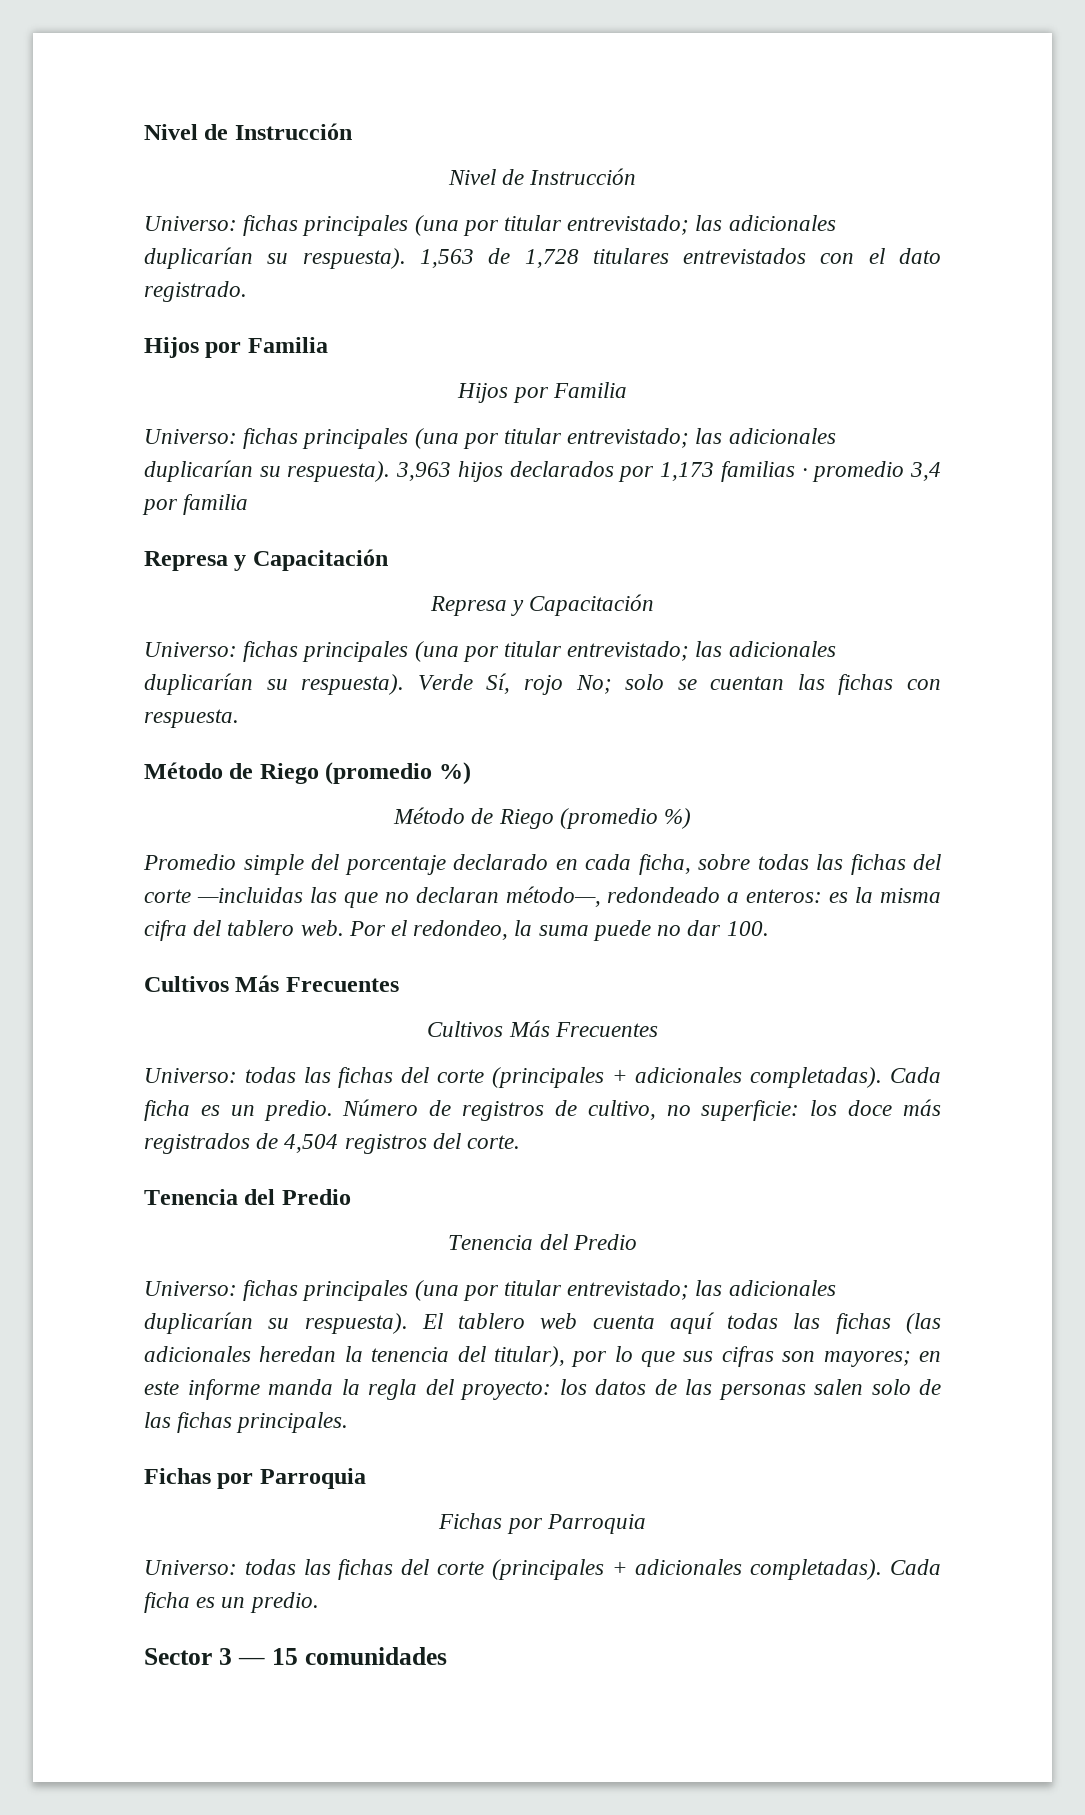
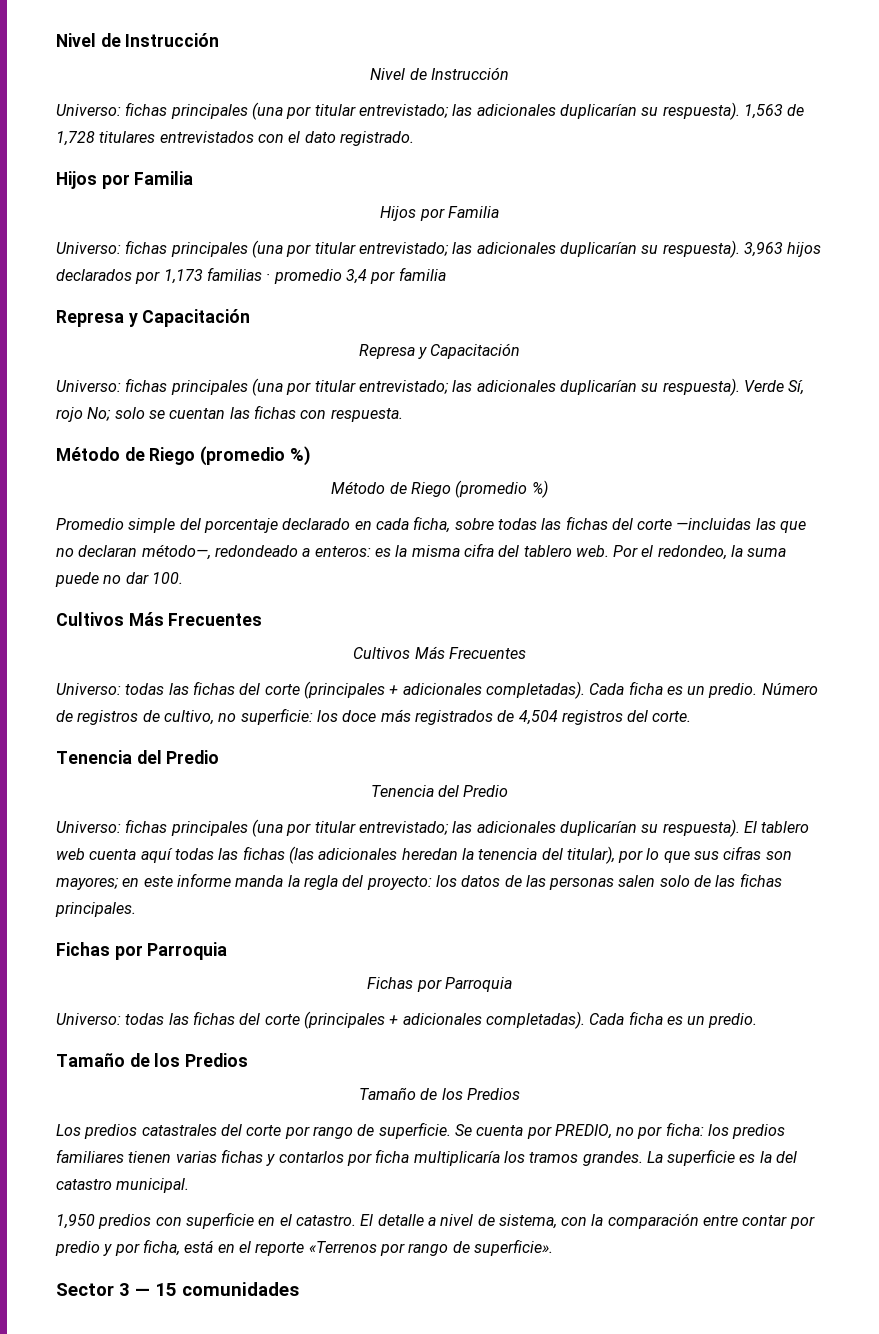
(319, 1602) none -> [56,1053,249,1067] [359,1087,520,1100] [56,1122,786,1139] [56,1149,798,1166] [56,1178,190,1193] [56,1212,815,1229] [55,1239,553,1256] // Tamaño de los Predios // Tamaño de los Predios // Los predios catastrales del corte por rango de superficie. Se cuenta por PREDIO, no por ficha: los predios familiares tienen varias fichas y contarlos por ficha multiplicaría los tramos grandes. La superficie es la del catastro municipal. // 1,950 predios con superficie en el catastro. El detalle a nivel de sistema, con la comparación entre contar por predio y por ficha, está en el reporte «Terrenos por rango de superficie».

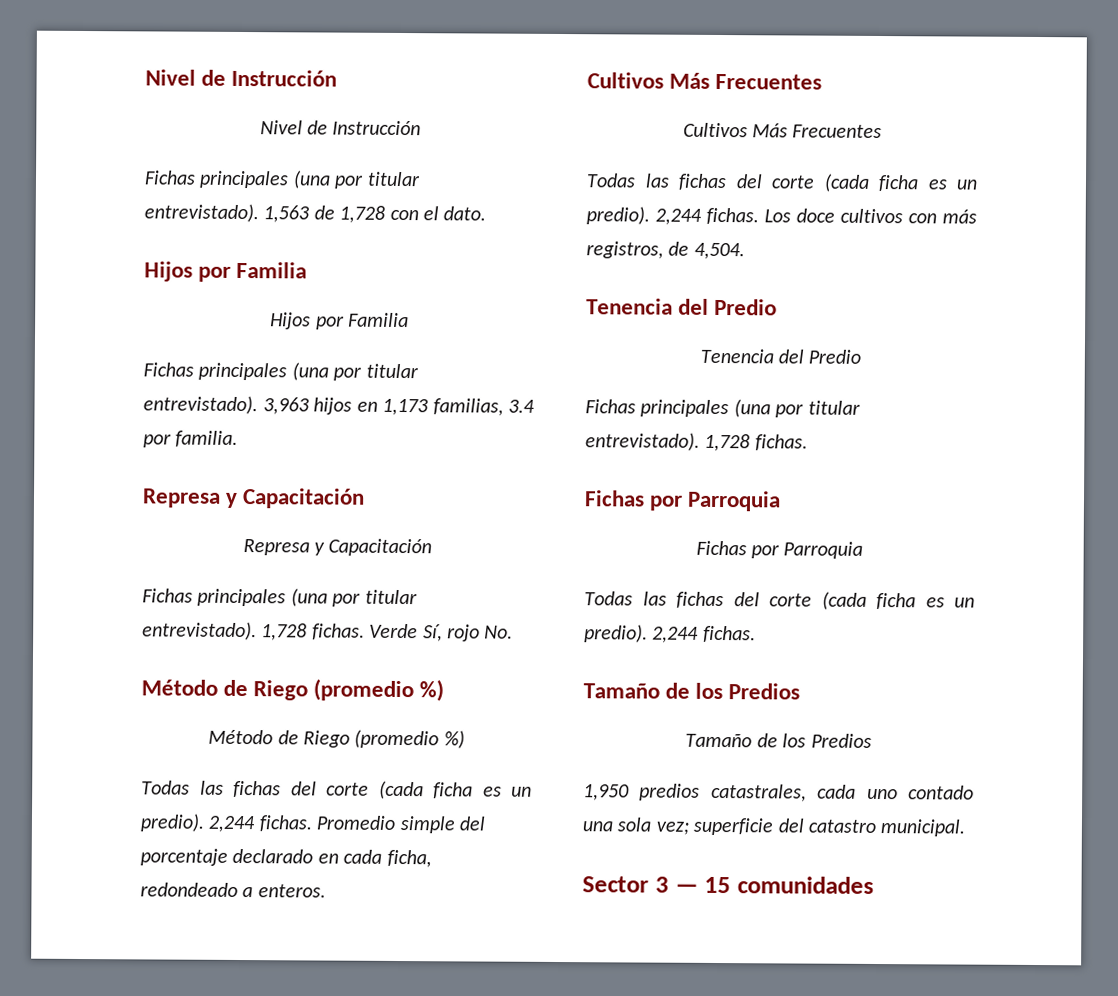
[56,102,805,120] [56,131,414,146] Universo: fichas principales (una por titular entrevistado; las adicionales duplicarían su respuesta). 1,563 de 1,728 titulares entrevistados con el dato registrado. -> [144,170,421,189] [144,203,487,223] Fichas principales (una por titular entrevistado). 1,563 de 1,728 con el dato.
[56,240,822,258] [56,267,446,284] Universo: fichas principales (una por titular entrevistado; las adicionales duplicarían su respuesta). 3,963 hijos declarados por 1,173 familias · promedio 3,4 por familia -> [143,362,419,381] [143,395,535,416] [143,430,239,448] Fichas principales (una por titular entrevistado). 3,963 hijos en 1,173 familias, 3.4 por familia.
[56,378,805,396] [56,405,403,422] Universo: fichas principales (una por titular entrevistado; las adicionales duplicarían su respuesta). Verde Sí, rojo No; solo se cuentan las fichas con respuesta. -> [142,588,418,607] [142,621,514,642] Fichas principales (una por titular entrevistado). 1,728 fichas. Verde Sí, rojo No.
(548, 489) none -> [141,780,532,800] [140,813,313,833] Todas las fichas del corte (cada ficha es un predio). 2,244 fichas.
[454,516,807,533] [56,543,787,560] [55,572,183,587] sobre todas las fichas del corte —incluidas las que no declaran método—, redondeado a enteros: es la misma cifra del tablero web. Por el redondeo, la suma puede no dar 100. -> [140,882,326,898] redondeado a enteros.
[56,681,818,699] [56,708,692,725] Universo: todas las fichas del corte (principales + adicionales completadas). Cada ficha es un predio. Número de registros de cultivo, no superficie: los doce más registrados de 4,504 registros del corte. -> [586,173,978,192] [586,206,977,225] [586,241,745,260] Todas las fichas del corte (cada ficha es un predio). 2,244 fichas. Los doce cultivos con más registros, de 4,504.
[56,819,810,837] [56,846,792,864] [56,873,782,890] [55,902,136,917] Universo: fichas principales (una por titular entrevistado; las adicionales duplicarían su respuesta). El tablero web cuenta aquí todas las fichas (las adicionales heredan la tenencia del titular), por lo que sus cifras son mayores; en este informe manda la regla del proyecto: los datos de las personas salen solo de las fichas principales. -> [585,399,861,418] [585,432,808,452] Fichas principales (una por titular entrevistado). 1,728 fichas.
[56,1011,758,1029] Universo: todas las fichas del corte (principales + adicionales completadas). Cada ficha es un predio. -> [584,591,975,610] [584,624,756,643] Todas las fichas del corte (cada ficha es un predio). 2,244 fichas.
[56,1122,786,1139] [56,1149,798,1166] [56,1178,190,1193] [56,1212,815,1229] [55,1239,553,1256] Los predios catastrales del corte por rango de superficie. Se cuenta por PREDIO, no por ficha: los predios familiares tienen varias fichas y contarlos por ficha multiplicaría los tramos grandes. La superficie es la del catastro municipal. // 1,950 predios con superficie en el catastro. El detalle a nivel de sistema, con la comparación entre contar por predio y por ficha, está en el reporte «Terrenos por rango de superficie». -> [583,783,974,802] [582,817,966,837] 1,950 predios catastrales, cada uno contado una sola vez; superficie del catastro municipal.

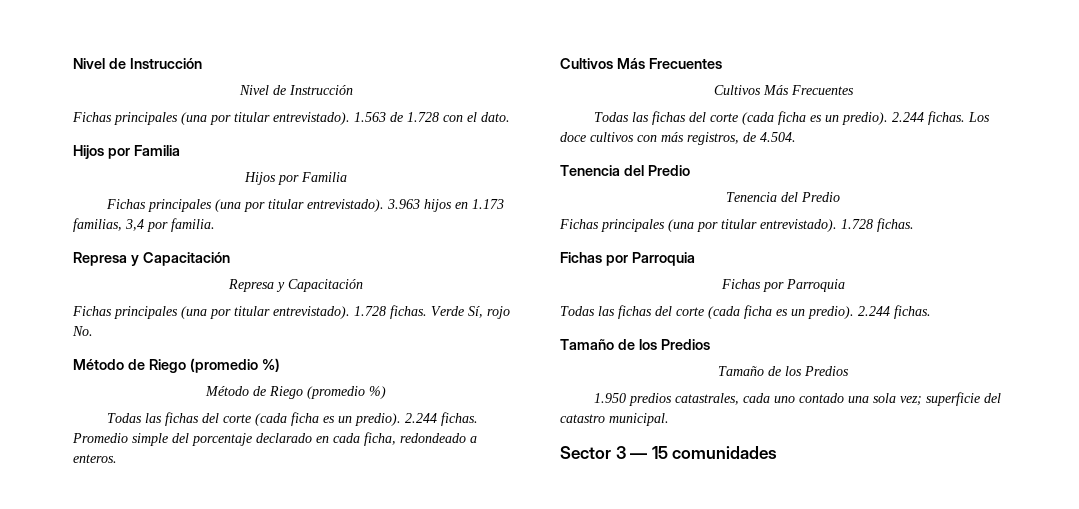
[263,205,386,223] 1,563 de 1,728 -> [354,112,439,122] 1.563 de 1.728
[262,397,309,415] 3,963 -> [387,199,421,209] 3.963
[382,398,535,416] 1,173 familias, 3.4 -> [472,199,505,209] [73,218,144,232] 1.173 familias, 3,4
[261,623,308,641] 1,728 -> [354,306,386,316] 1.728
[208,815,256,833] 2,244 -> [405,413,438,423] 2.244
[655,208,702,225] 2,244 -> [892,112,925,122] 2.244
[693,242,745,260] 4,504. -> [760,132,796,142] 4.504.
[704,433,751,452] 1,728 -> [841,219,873,229] 1.728
[652,626,700,643] 2,244 -> [858,306,890,316] 2.244
[583,784,630,801] 1,950 -> [594,393,627,403] 1.950

